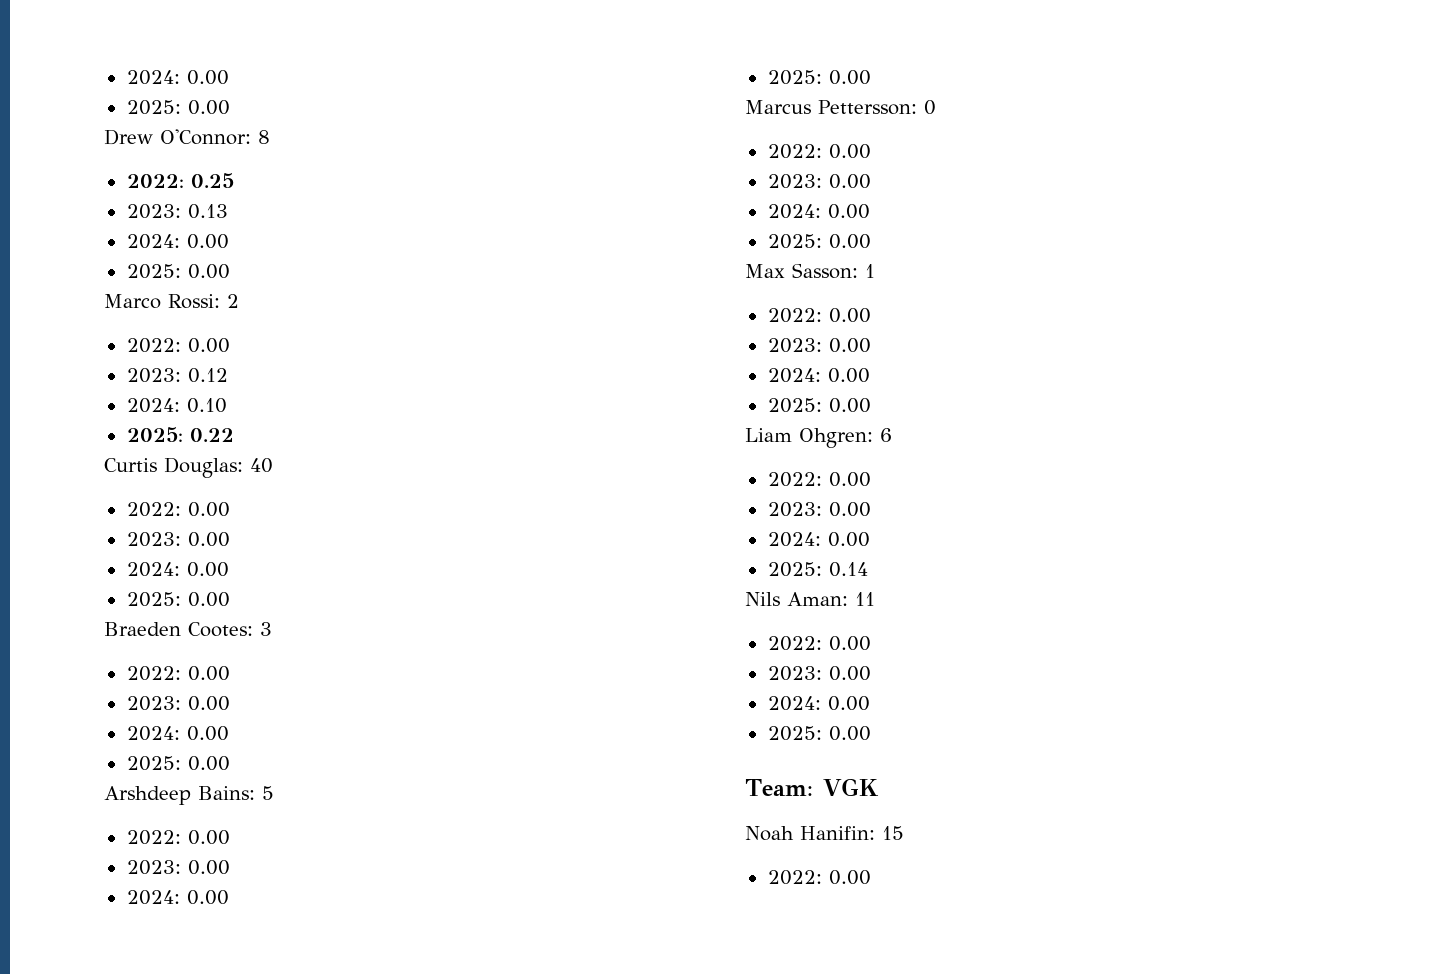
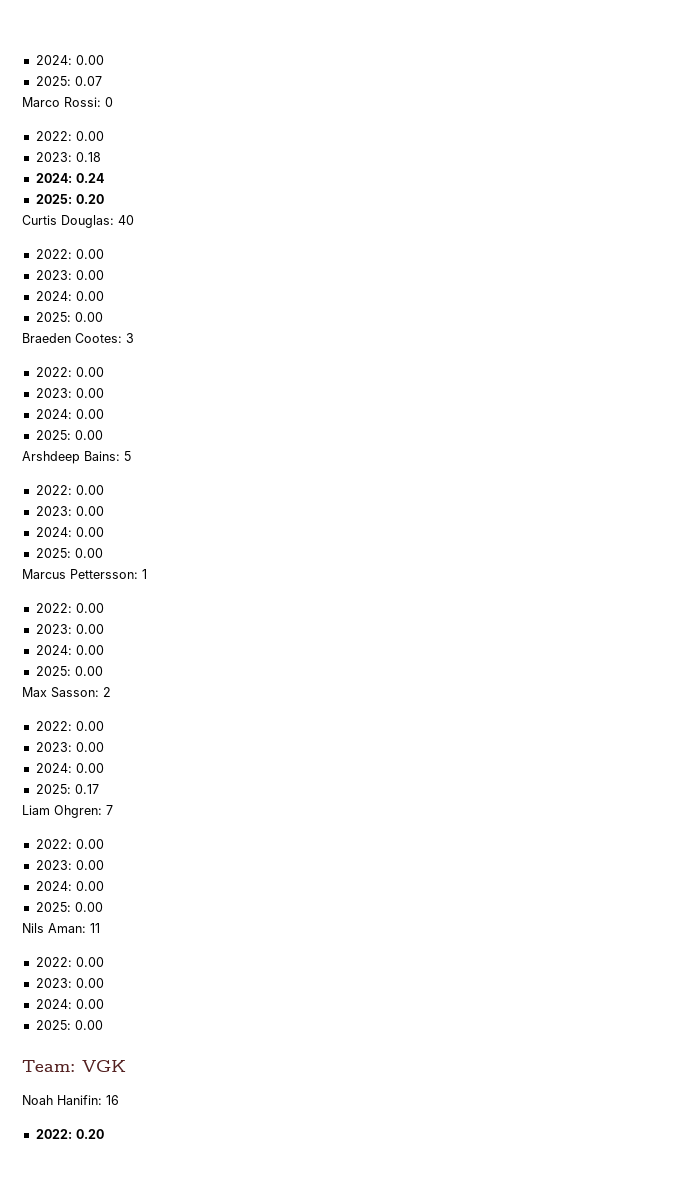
[126,70,229,85] [126,100,230,115] [104,129,270,145] [126,173,234,188] [126,204,228,219] [126,234,229,249] [126,264,230,279] 2024: 0.00 // 2025: 0.00 // Drew O'Connor: 8 // 2022: 0.25 // 2023: 0.13 // 2024: 0.00 // 2025: 0.00 -> [35,55,104,65] [35,76,102,86] 2024: 0.00 // 2025: 0.07
[227,294,239,308] [126,338,230,353] [126,368,228,383] [126,398,227,413] [126,427,234,442] 2 // 2022: 0.00 // 2023: 0.12 // 2024: 0.10 // 2025: 0.22 -> [105,97,113,107] [35,131,104,141] [35,152,101,162] [35,173,104,183] [35,194,104,204] 0 // 2022: 0.00 // 2023: 0.18 // 2024: 0.24 // 2025: 0.20
[923,100,936,115] 0 -> [142,569,147,579] 1
[865,264,875,278] [767,308,871,323] [767,338,871,353] [767,368,870,383] [767,398,871,413] [745,428,892,448] [767,472,871,487] [767,502,871,517] [767,532,870,547] [767,562,868,577] 1 // 2022: 0.00 // 2023: 0.00 // 2024: 0.00 // 2025: 0.00 // Liam Ohgren: 6 // 2022: 0.00 // 2023: 0.00 // 2024: 0.00 // 2025: 0.14 -> [103,687,111,697] [35,721,104,731] [35,742,104,752] [35,763,104,773] [35,784,99,794] [22,805,113,818] [35,839,104,849] [35,860,104,870] [35,881,104,891] [35,902,103,912] 2 // 2022: 0.00 // 2023: 0.00 // 2024: 0.00 // 2025: 0.17 // Liam Ohgren: 7 // 2022: 0.00 // 2023: 0.00 // 2024: 0.00 // 2025: 0.00
[882,826,904,840] [767,870,871,885] 15 // 2022: 0.00 -> [106,1095,119,1105] [35,1129,104,1139] 16 // 2022: 0.20

